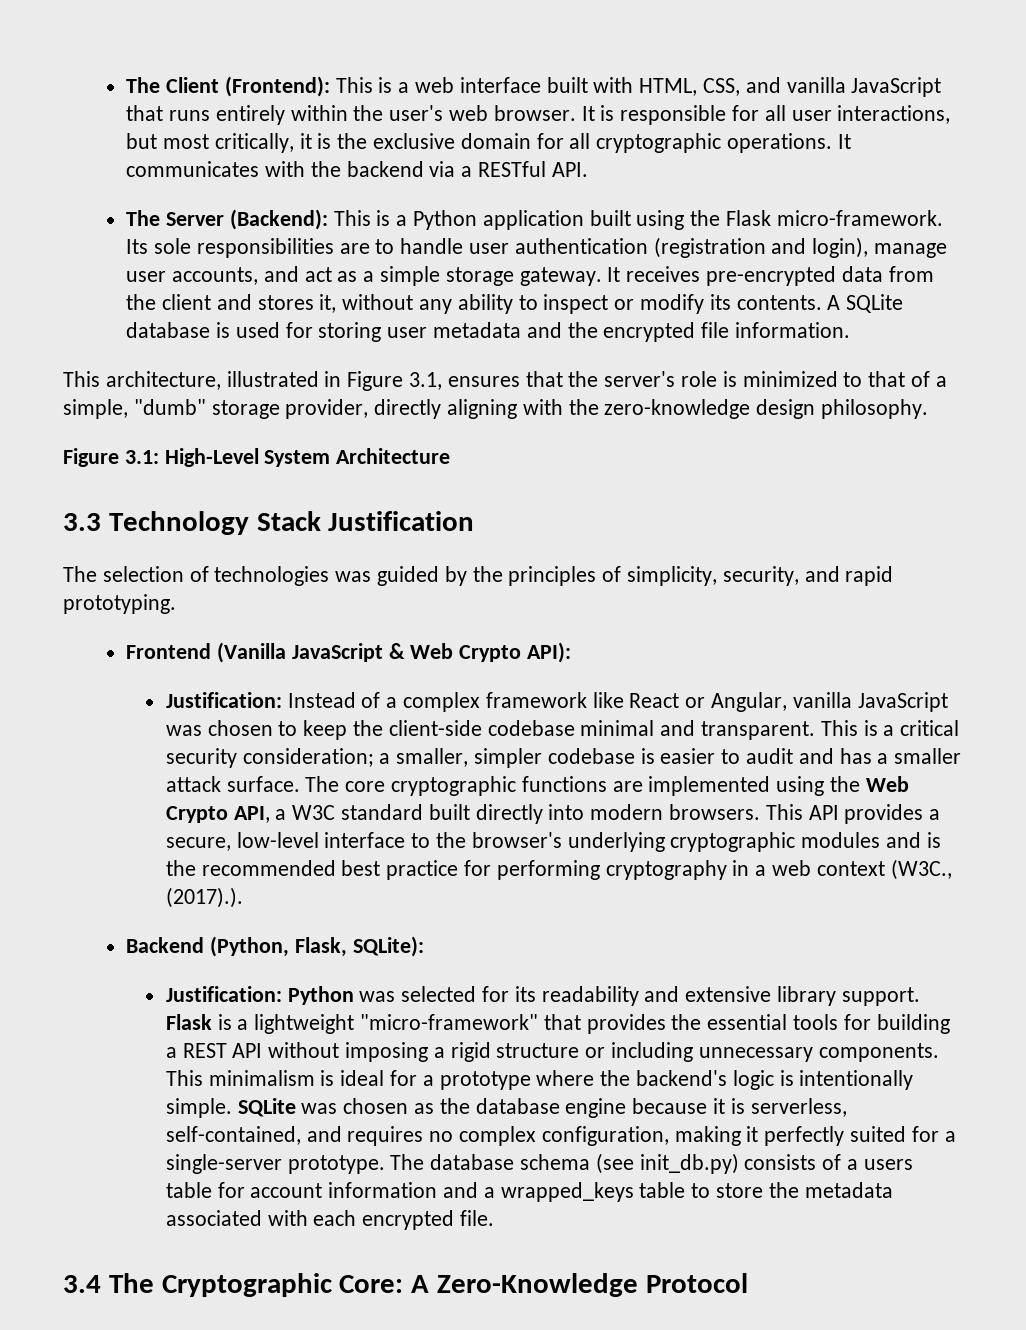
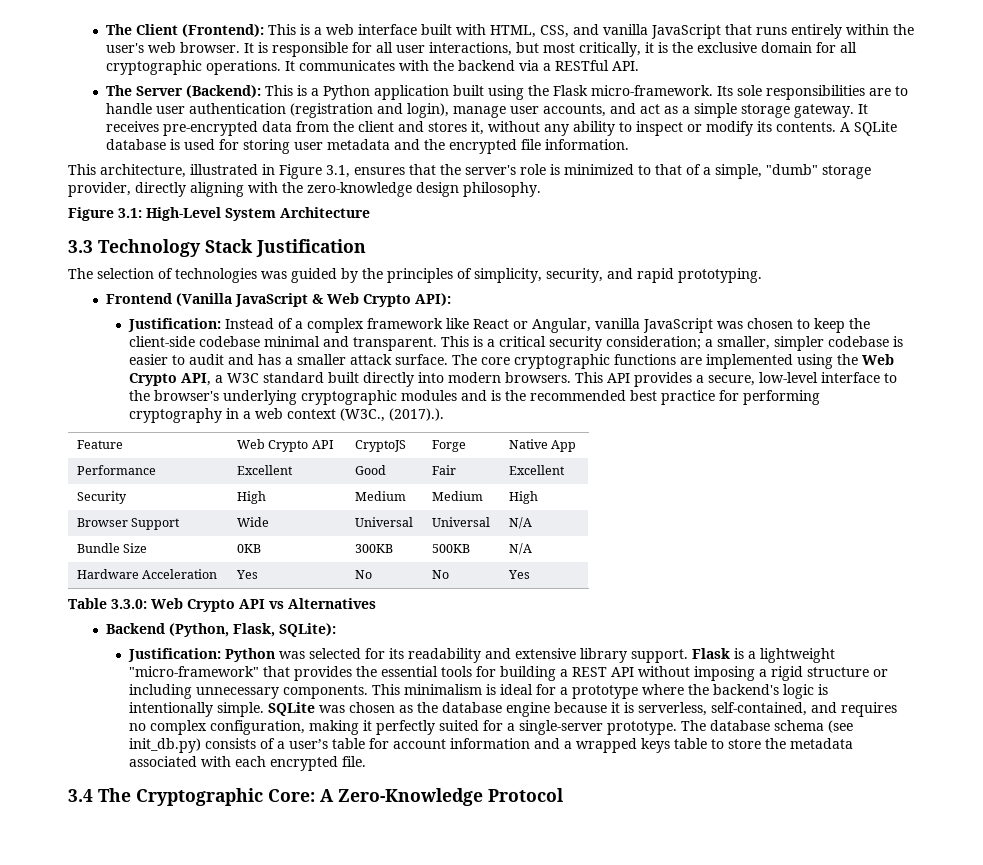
(243, 897) none -> [77,440,124,449] [237,439,334,452] [355,440,407,452] [432,440,467,452] [509,439,577,452] [77,465,157,475] [237,465,294,475] [355,465,387,475] [432,465,457,475] [509,465,566,475] [77,491,128,504] [237,491,267,504] [355,491,407,501] [432,491,484,501] [509,491,539,504] [77,518,181,530] [237,517,270,527] [355,517,414,527] [432,517,491,527] [509,517,533,529] [77,543,148,553] [237,544,262,553] [355,544,394,553] [432,544,471,553] [509,543,533,555] [77,569,218,579] [236,570,259,579] [355,570,373,579] [432,570,450,579] [508,570,531,579] [68,598,376,612] // Feature | Web Crypto API | CryptoJS | Forge | Native App // Performance | Excellent | Good | Fair | Excellent // Security | High | Medium | Medium | High // Browser Support | Wide | Universal | Universal | N/A // Bundle Size | 0KB | 300KB | 500KB | N/A // Hardware Acceleration | Yes | No | No | Yes // Table 3.3.0: Web Crypto API vs Alternatives
[863,1159,913,1170] users -> [288,739,328,749] user’s
[500,1182,634,1202] wrapped_keys -> [575,738,670,753] wrapped keys

